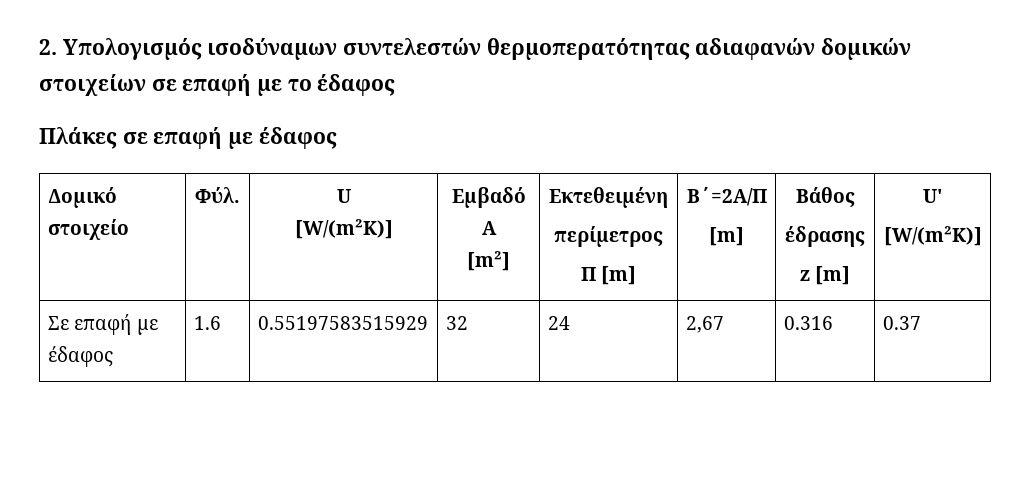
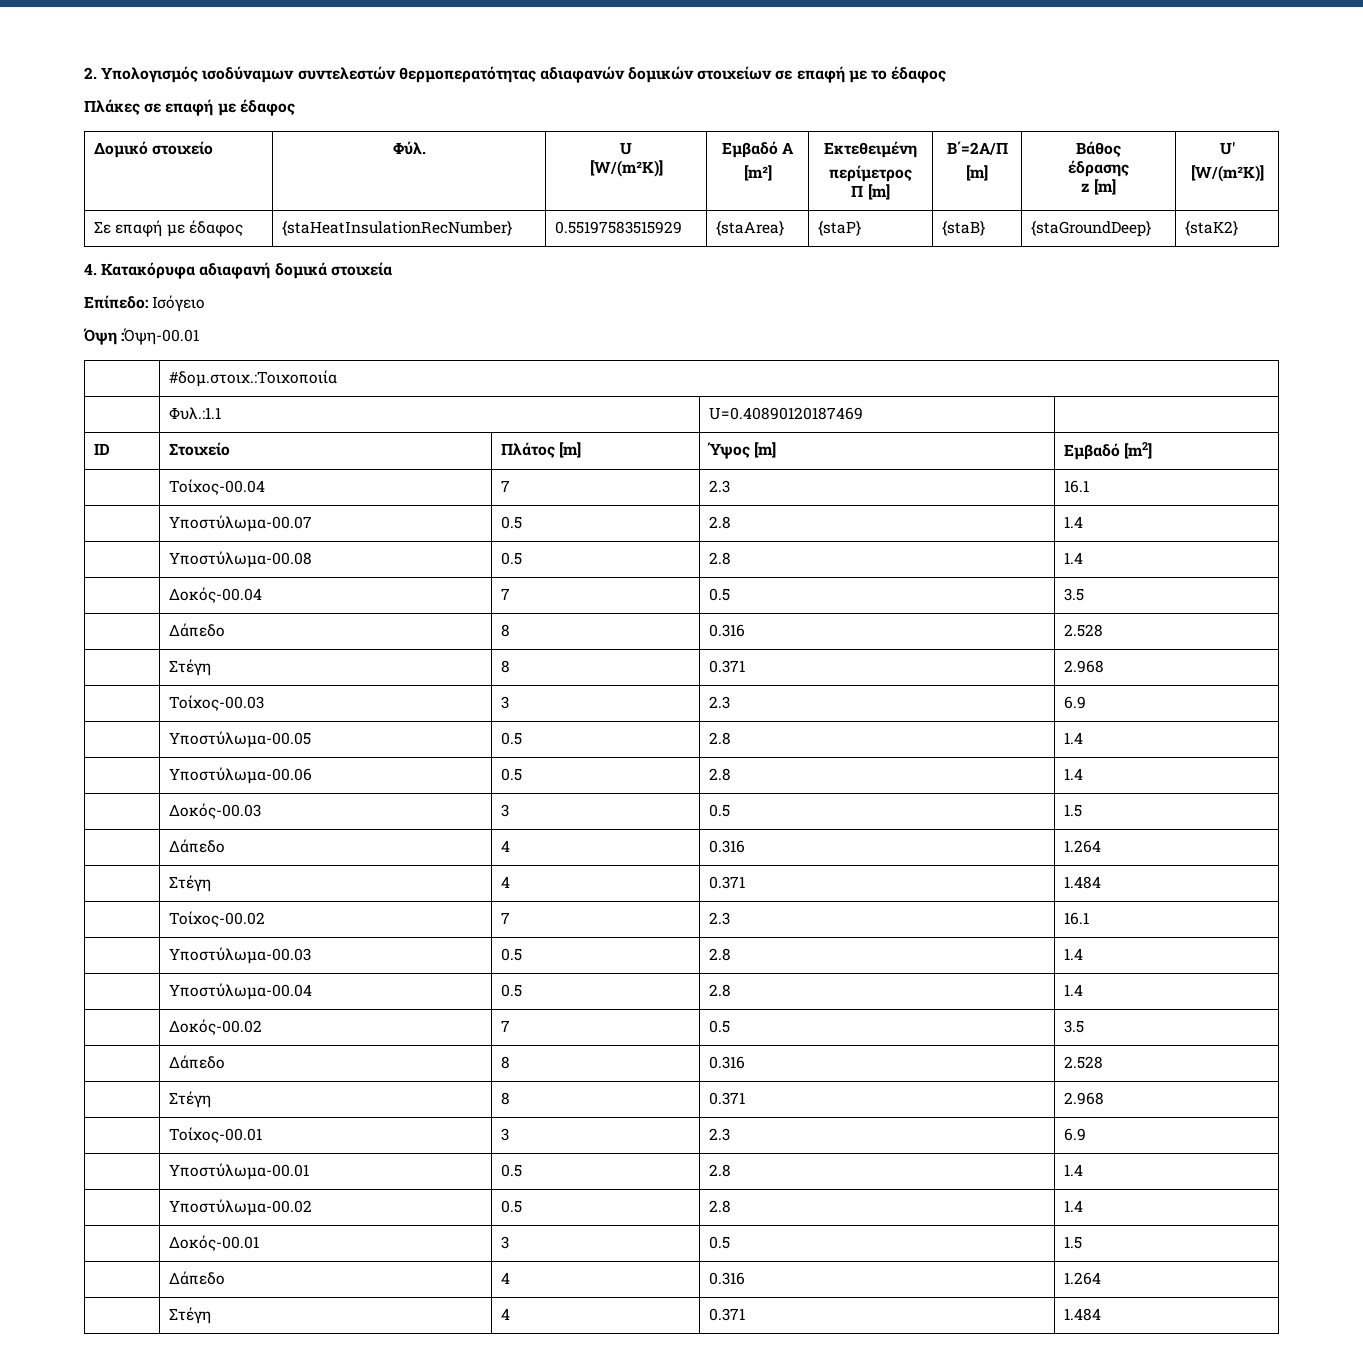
[193,316,221,330] 1.6 -> [282,220,513,236] {staHeatInsulationRecNumber}
[445,316,468,330] [547,316,570,330] [685,316,724,333] [783,316,833,330] [882,316,921,330] 32 | 24 | 2,67 | 0.316 | 0.37 -> [716,220,785,236] [818,220,862,236] [942,220,986,236] [1031,220,1152,237] [1185,220,1239,236] [84,262,392,279] [84,295,206,312] [83,328,200,345] [169,370,338,387] [169,407,222,420] [709,407,864,420] [94,443,111,455] [169,442,231,456] [501,442,582,458] [707,442,777,459] [1064,442,1153,460] [169,479,266,495] [501,480,511,492] [709,480,731,493] [1064,480,1090,493] [169,515,313,532] [501,516,523,529] [709,516,732,529] [1064,516,1084,528] [169,551,313,568] [501,552,523,565] [709,552,732,565] [1064,552,1084,564] [169,587,263,603] [501,588,511,600] [709,588,731,601] [1064,588,1085,601] [169,623,226,637] [501,624,511,637] [709,624,746,637] [1064,624,1104,637] [169,659,212,676] [501,660,511,673] [709,660,746,673] [1064,660,1105,673] [169,695,265,711] [501,696,510,709] [709,696,731,709] [1064,696,1087,709] [169,731,312,748] [501,732,523,745] [709,732,732,745] [1064,732,1084,744] [169,767,313,784] [501,768,523,781] [709,768,732,781] [1064,768,1084,780] [169,803,262,819] [501,804,510,817] [709,804,731,817] [1064,804,1083,817] [169,839,226,853] [501,840,511,852] [709,840,746,853] [1064,840,1102,853] [169,875,212,892] [501,876,511,888] [709,876,746,889] [1064,876,1102,889] [169,911,266,927] [501,912,511,924] [709,912,731,925] [1064,912,1090,925] [169,947,312,964] [501,948,523,961] [709,948,732,961] [1064,948,1084,960] [169,983,313,1000] [501,984,523,997] [709,984,732,997] [1064,984,1084,996] [169,1019,263,1035] [501,1020,511,1032] [709,1020,731,1033] [1064,1020,1085,1033] [169,1055,226,1069] [501,1056,511,1069] [709,1056,746,1069] [1064,1056,1104,1069] [169,1091,212,1108] [501,1092,511,1105] [709,1092,746,1105] [1064,1092,1105,1105] [169,1127,263,1143] [501,1128,510,1141] [709,1128,731,1141] [1064,1128,1087,1141] [169,1163,310,1180] [501,1164,523,1177] [709,1164,732,1177] [1064,1164,1084,1176] [169,1199,313,1216] [501,1200,523,1213] [709,1200,732,1213] [1064,1200,1084,1212] [169,1235,260,1251] [501,1236,510,1249] [709,1236,731,1249] [1064,1236,1083,1249] [169,1271,226,1285] [501,1272,511,1284] [709,1272,746,1285] [1064,1272,1102,1285] [169,1307,212,1324] [501,1308,511,1320] [709,1308,746,1321] [1064,1308,1102,1321] {staArea} | {staP} | {staB} | {staGroundDeep} | {staK2} // 4. Κατακόρυφα αδιαφανή δομικά στοιχεία // Επίπεδο: Ισόγειο // Όψη :Όψη-00.01 // | #δομ.στοιχ.:Τοιχοποιία // | Φυλ.:1.1 | U=0.40890120187469 | // ID | Στοιχείο | Πλάτος [m] | Ύψος [m] | Εμβαδό [m2] // | Τοίχος-00.04 | 7 | 2.3 | 16.1 // | Υποστύλωμα-00.07 | 0.5 | 2.8 | 1.4 // | Υποστύλωμα-00.08 | 0.5 | 2.8 | 1.4 // | Δοκός-00.04 | 7 | 0.5 | 3.5 // | Δάπεδο | 8 | 0.316 | 2.528 // | Στέγη | 8 | 0.371 | 2.968 // | Τοίχος-00.03 | 3 | 2.3 | 6.9 // | Υποστύλωμα-00.05 | 0.5 | 2.8 | 1.4 // | Υποστύλωμα-00.06 | 0.5 | 2.8 | 1.4 // | Δοκός-00.03 | 3 | 0.5 | 1.5 // | Δάπεδο | 4 | 0.316 | 1.264 // | Στέγη | 4 | 0.371 | 1.484 // | Τοίχος-00.02 | 7 | 2.3 | 16.1 // | Υποστύλωμα-00.03 | 0.5 | 2.8 | 1.4 // | Υποστύλωμα-00.04 | 0.5 | 2.8 | 1.4 // | Δοκός-00.02 | 7 | 0.5 | 3.5 // | Δάπεδο | 8 | 0.316 | 2.528 // | Στέγη | 8 | 0.371 | 2.968 // | Τοίχος-00.01 | 3 | 2.3 | 6.9 // | Υποστύλωμα-00.01 | 0.5 | 2.8 | 1.4 // | Υποστύλωμα-00.02 | 0.5 | 2.8 | 1.4 // | Δοκός-00.01 | 3 | 0.5 | 1.5 // | Δάπεδο | 4 | 0.316 | 1.264 // | Στέγη | 4 | 0.371 | 1.484

